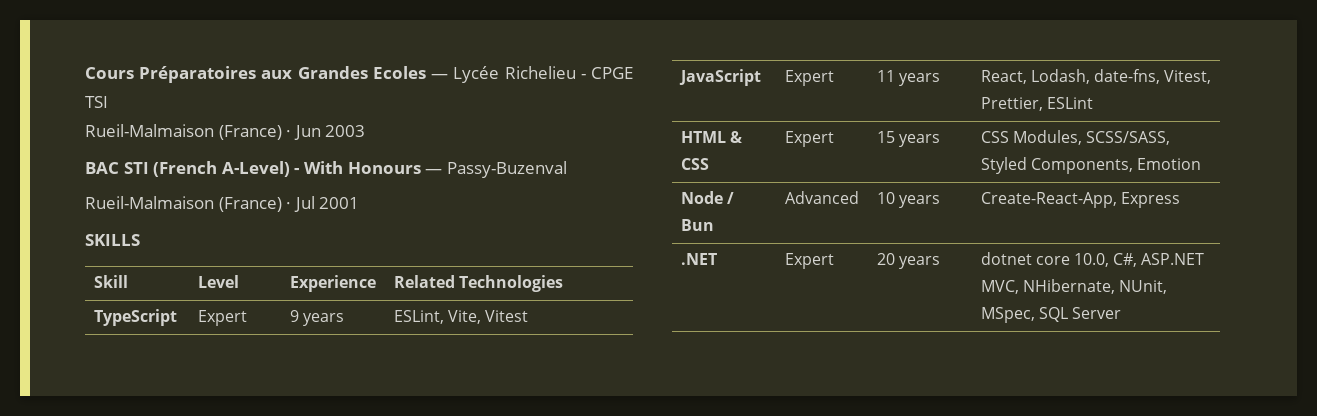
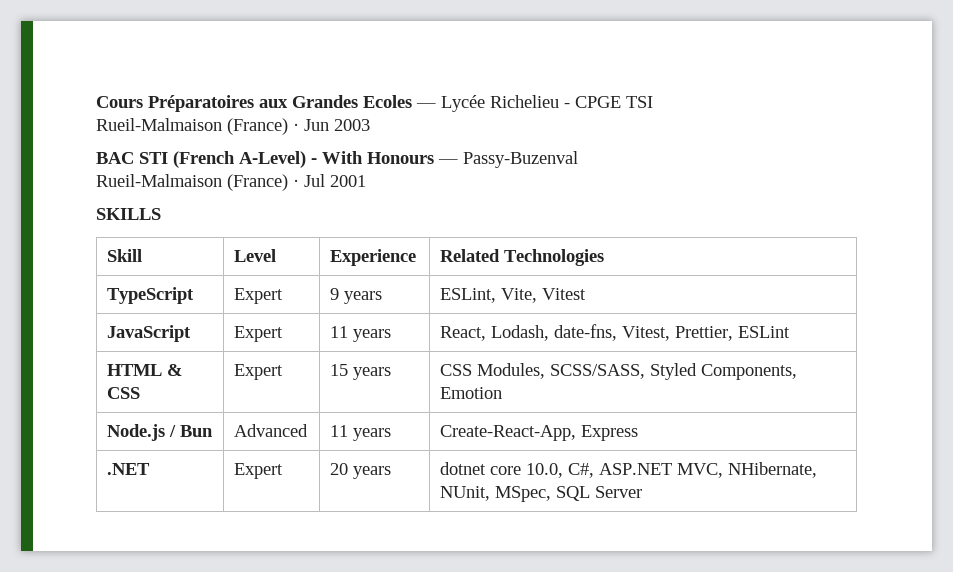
[680,191,723,204] Node -> [107,424,166,441] Node.js
[876,192,895,204] 10 -> [330,425,349,437] 11

